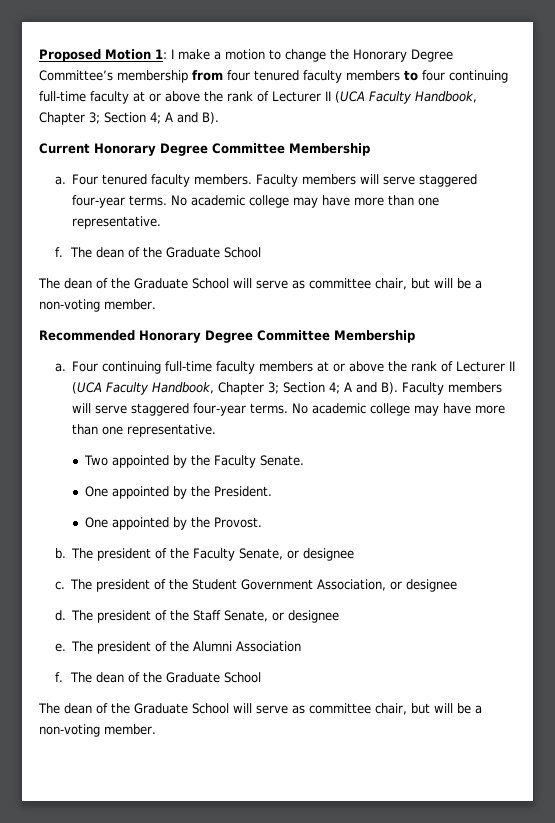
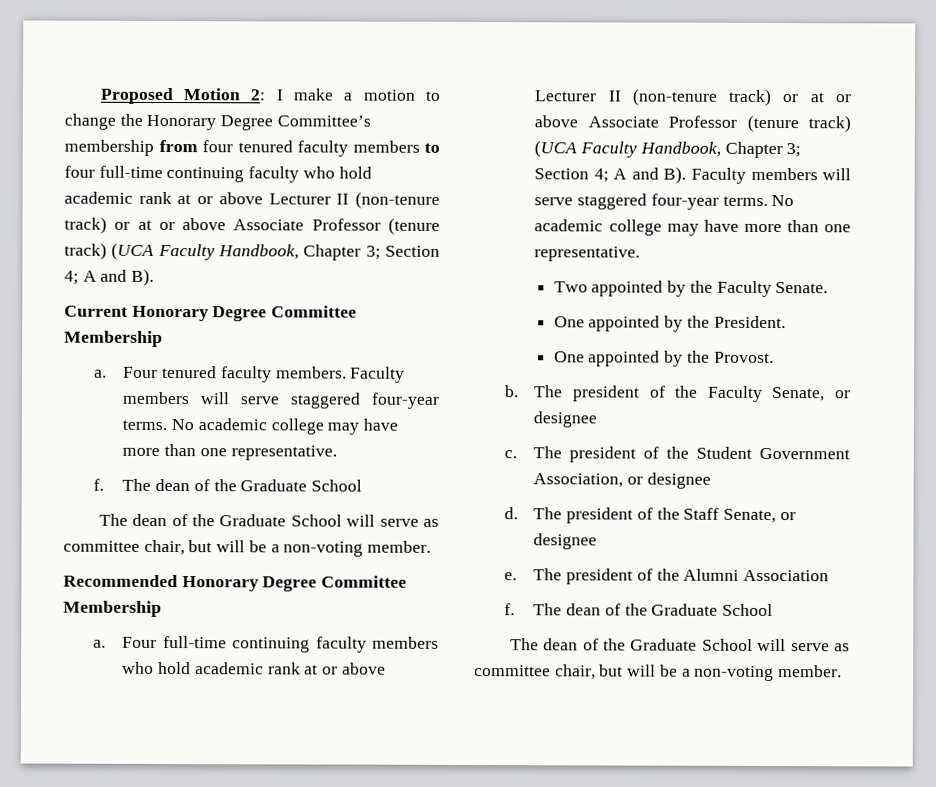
[155,49,167,59] 1: -> [250,89,267,101] 2:
[449,70,508,83] [39,91,331,104] continuing full-time faculty at or above the rank of Lecturer II -> [98,165,372,183] [64,191,441,209] [64,216,440,235] [64,242,107,260] full-time continuing faculty who hold academic rank at or above Lecturer II (non-tenure track) or at or above Associate Professor (tenure track)
[102,361,516,374] continuing full-time faculty members at or above the rank of Lecturer II -> [162,635,439,653] [122,661,386,675] [534,88,851,107] [534,114,851,133] full-time continuing faculty members who hold academic rank at or above Lecturer II (non-tenure track) or at or above Associate Professor (tenure track)

